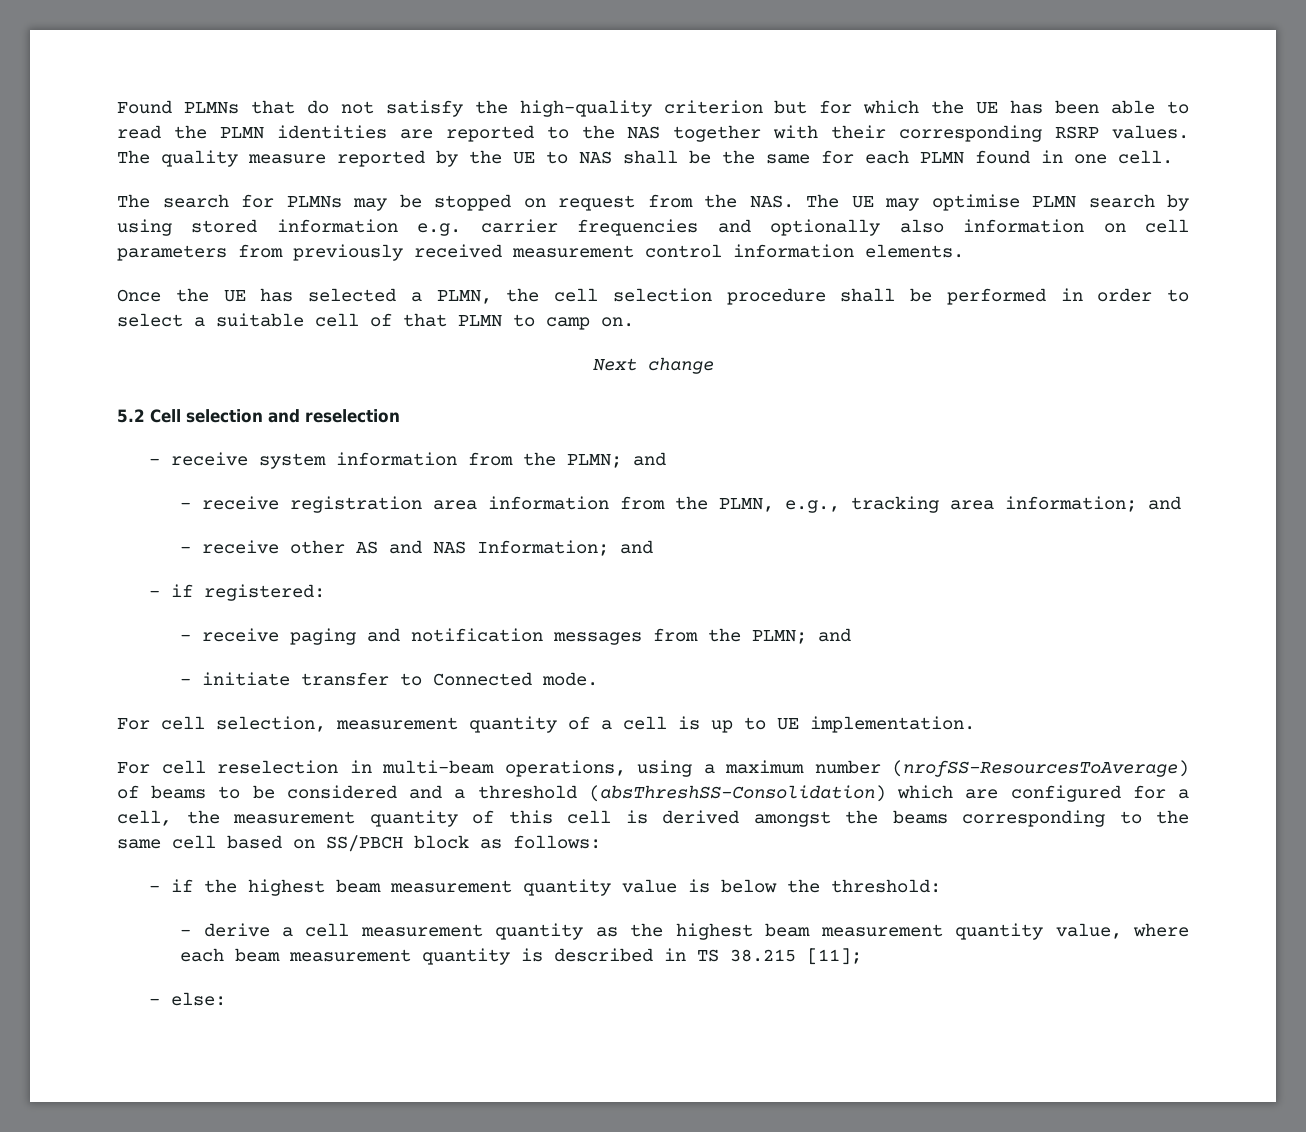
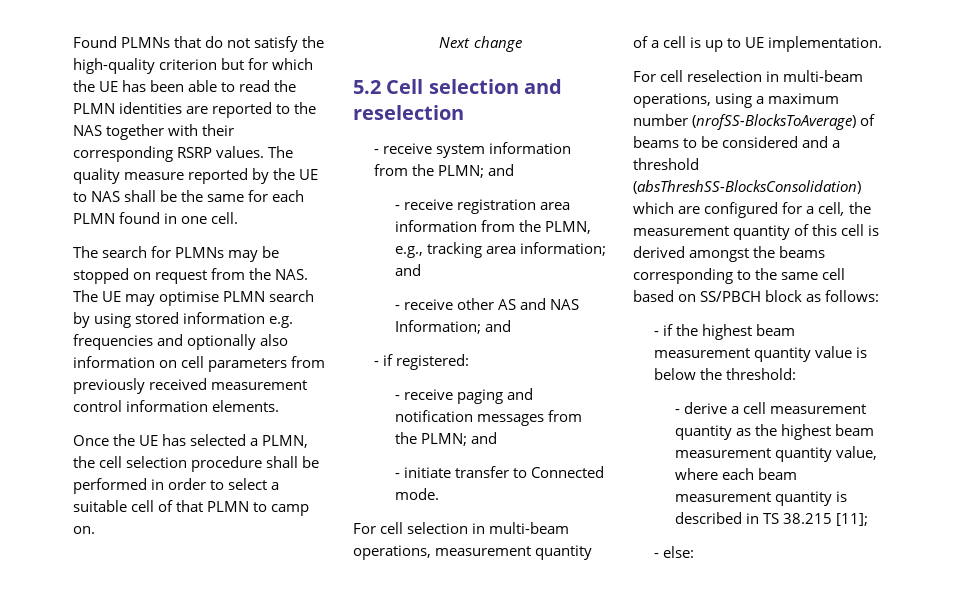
[480,219,558,233] carrier -> (294, 322) none
[216,716,326,732] selection, -> [407,522,570,534] [353,545,431,560] selection in multi-beam operations,
[892,760,1189,777] (nrofSS-ResourcesToAverage) -> [692,114,857,130] (nrofSS-BlocksToAverage)
[588,785,886,802] (absThreshSS-Consolidation) -> [633,180,861,194] (absThreshSS-BlocksConsolidation)

